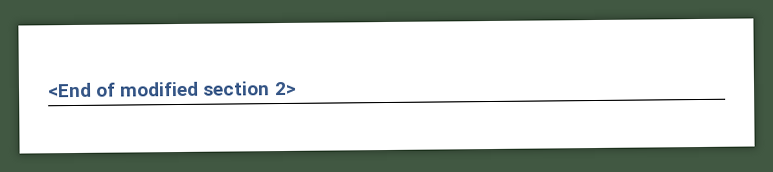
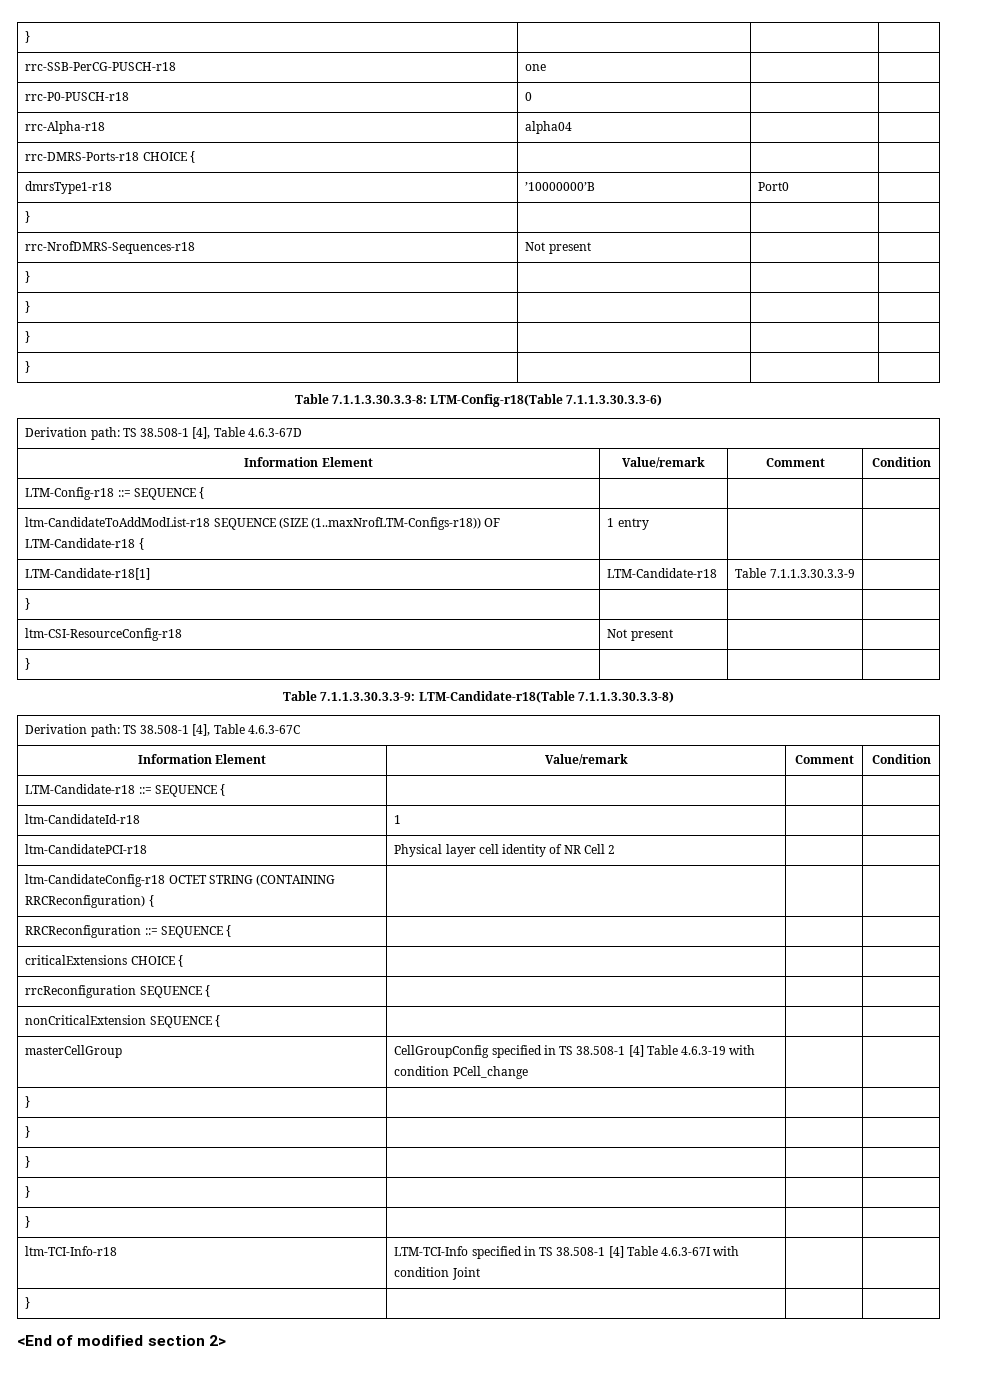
(47, 90) none -> [25,31,31,43] [25,62,177,71] [525,64,547,71] [25,92,130,101] [525,92,533,101] [25,121,106,134] [525,121,573,134] [25,151,195,163] [25,181,113,194] [525,182,596,191] [758,182,790,191] [25,211,31,223] [25,241,196,254] [525,242,591,254] [25,271,31,283] [25,301,31,313] [25,331,31,343] [25,361,31,373] [294,394,663,407] [25,427,302,440] [244,457,373,467] [622,457,705,468] [765,458,825,467] [871,457,931,467] [25,487,205,500] [25,517,501,530] [25,538,144,550] [607,518,649,530] [25,568,151,580] [607,568,718,578] [735,568,855,578] [25,598,31,610] [25,628,183,641] [607,629,673,641] [25,658,31,670] [283,691,674,703] [25,724,300,737] [137,754,267,764] [544,754,628,765] [794,755,854,764] [871,754,931,764] [25,784,226,797] [25,814,141,824] [394,815,402,824] [25,844,148,854] [394,844,616,857] [25,874,336,887] [25,895,154,908] [25,925,232,938] [25,955,183,967] [25,985,210,998] [25,1015,220,1028] [25,1045,123,1058] [394,1045,756,1058] [394,1066,528,1079] [25,1096,31,1108] [25,1126,31,1138] [25,1156,31,1168] [25,1186,31,1198] [25,1216,31,1228] [25,1246,118,1256] [394,1246,740,1259] [394,1267,480,1280] [25,1297,31,1309] } | | | // rrc-SSB-PerCG-PUSCH-r18 | one | | // rrc-P0-PUSCH-r18 | 0 | | // rrc-Alpha-r18 | alpha04 | | // rrc-DMRS-Ports-r18 CHOICE { | | | // dmrsType1-r18 | ’10000000’B | Port0 | // } | | | // rrc-NrofDMRS-Sequences-r18 | Not present | | // } | | | // } | | | // } | | | // } | | | // Table 7.1.1.3.30.3.3-8: LTM-Config-r18(Table 7.1.1.3.30.3.3-6) // Derivation path: TS 38.508-1 [4], Table 4.6.3-67D // Information Element | Value/remark | Comment | Condition // LTM-Config-r18 ::= SEQUENCE { | | | // ltm-CandidateToAddModList-r18 SEQUENCE (SIZE (1..maxNrofLTM-Configs-r18)) OF LTM-Candidate-r18 { | 1 entry | | // LTM-Candidate-r18[1] | LTM-Candidate-r18 | Table 7.1.1.3.30.3.3-9 | // } | | | // ltm-CSI-ResourceConfig-r18 | Not present | | // } | | | // Table 7.1.1.3.30.3.3-9: LTM-Candidate-r18(Table 7.1.1.3.30.3.3-8) // Derivation path: TS 38.508-1 [4], Table 4.6.3-67C // Information Element | Value/remark | Comment | Condition // LTM-Candidate-r18 ::= SEQUENCE { | | | // ltm-CandidateId-r18 | 1 | | // ltm-CandidatePCI-r18 | Physical layer cell identity of NR Cell 2 | | // ltm-CandidateConfig-r18 OCTET STRING (CONTAINING RRCReconfiguration) { | | | // RRCReconfiguration ::= SEQUENCE { | | | // criticalExtensions CHOICE { | | | // rrcReconfiguration SEQUENCE { | | | // nonCriticalExtension SEQUENCE { | | | // masterCellGroup | CellGroupConfig specified in TS 38.508-1 [4] Table 4.6.3-19 with condition PCell_change | | // } | | | // } | | | // } | | | // } | | | // } | | | // ltm-TCI-Info-r18 | LTM-TCI-Info specified in TS 38.508-1 [4] Table 4.6.3-67I with condition Joint | | // } | | | //

